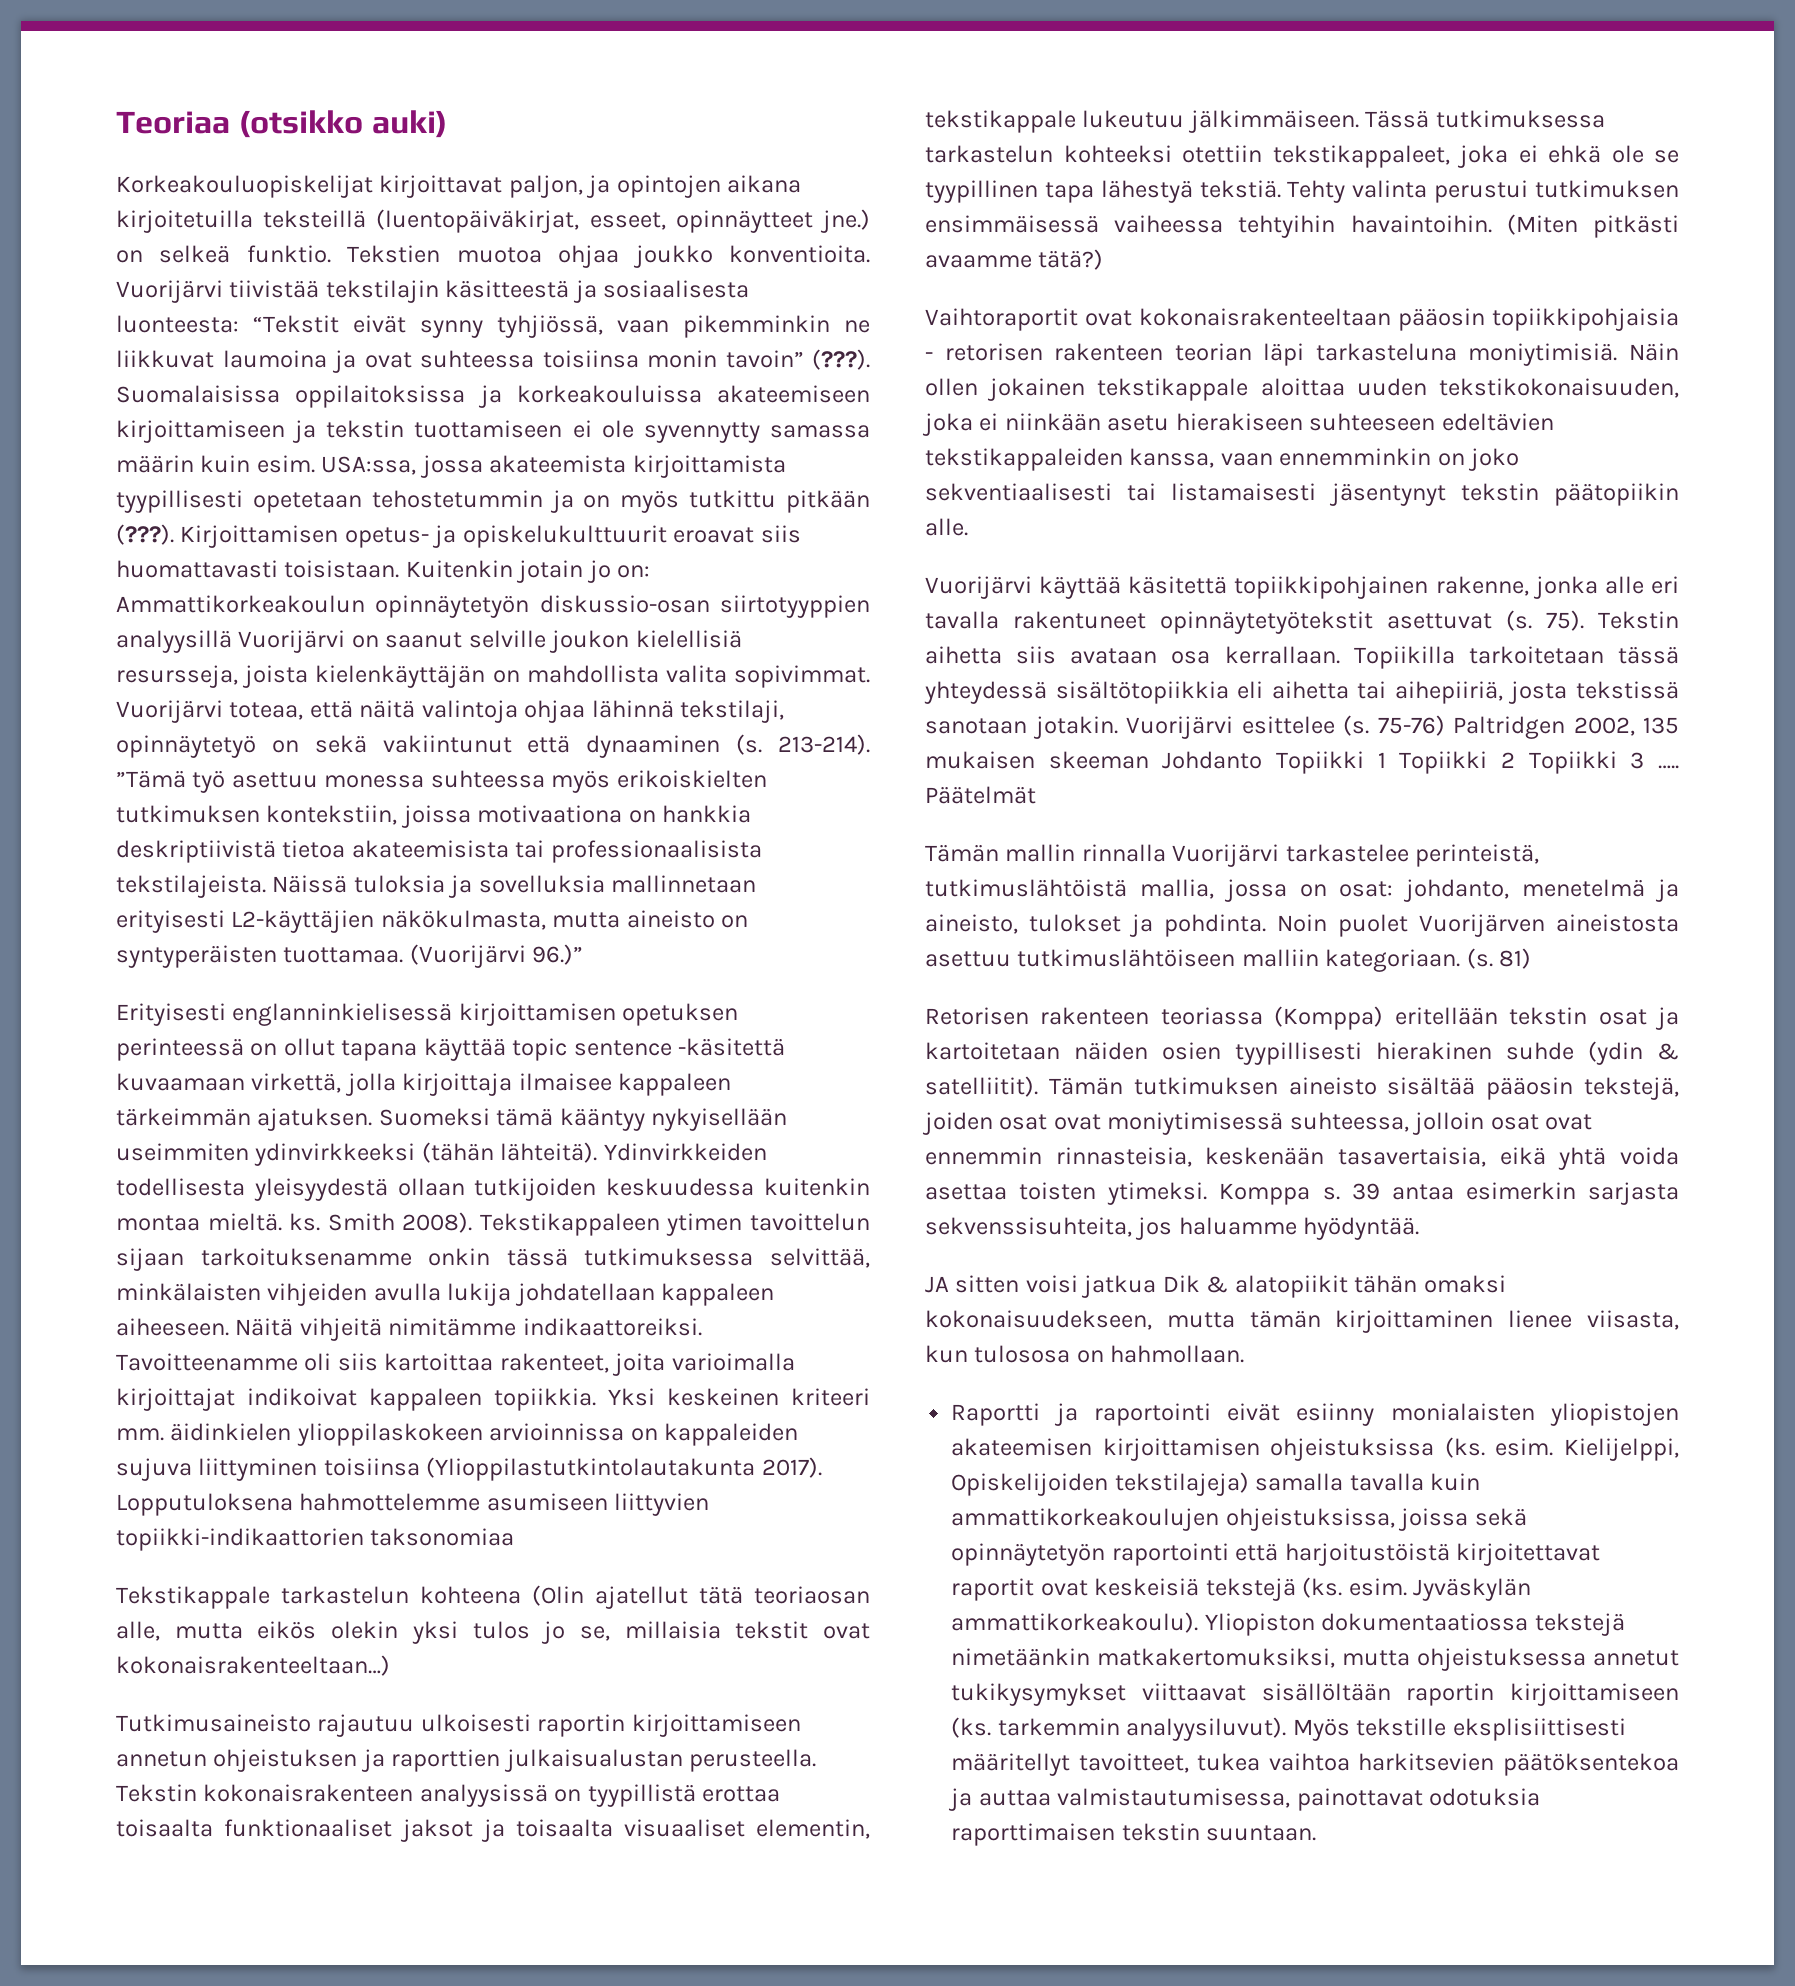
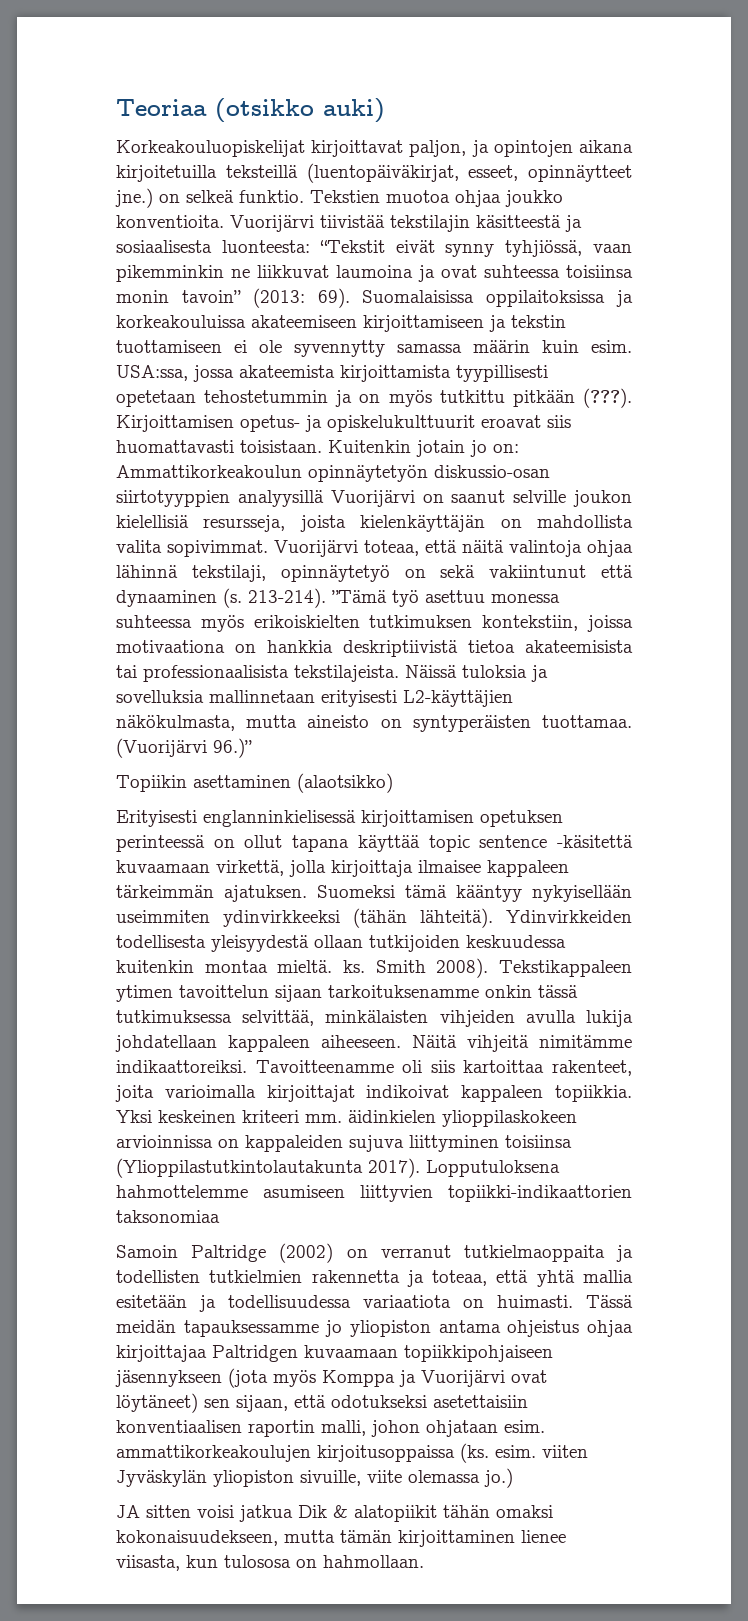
[812,349,870,370] (???). -> [252,288,350,308] (2013: 69).
(584, 954) none -> [116,773,393,793] // Topiikin asettaminen (alaotsikko)
[116,1585,870,1609] [116,1621,870,1644] [116,1655,390,1676] [116,1714,801,1737] [116,1749,817,1772] [116,1784,781,1807] [116,1819,870,1842] [925,110,1605,133] [925,145,1679,168] [925,180,1679,203] [925,214,1679,238] [925,249,1104,270] [925,308,1679,331] [925,343,1679,366] [925,378,1679,401] [922,413,1554,436] [925,448,1520,471] [925,483,1679,506] [925,518,968,536] [925,576,1679,599] [925,610,1679,634] [925,646,1679,669] [924,681,1679,704] [925,715,1679,739] [925,751,1679,774] [925,786,1036,804] [925,844,1540,867] [925,879,1679,902] [925,914,1679,937] [925,948,1532,972] [925,1006,1679,1030] [925,1041,1679,1065] [925,1076,1679,1100] [922,1112,1593,1135] [925,1147,1679,1170] [925,1182,1679,1205] [925,1217,1420,1240] Tekstikappale tarkastelun kohteena (Olin ajatellut tätä teoriaosan alle, mutta eikös olekin yksi tulos jo se, millaisia tekstit ovat kokonaisrakenteeltaan…) // Tutkimusaineisto rajautuu ulkoisesti raportin kirjoittamiseen annetun ohjeistuksen ja raporttien julkaisualustan perusteella. Tekstin kokonaisrakenteen analyysissä on tyypillistä erottaa toisaalta funktionaaliset jaksot ja toisaalta visuaaliset elementin, tekstikappale lukeutuu jälkimmäiseen. Tässä tutkimuksessa tarkastelun kohteeksi otettiin tekstikappaleet, joka ei ehkä ole se tyypillinen tapa lähestyä tekstiä. Tehty valinta perustui tutkimuksen ensimmäisessä vaiheessa tehtyihin havaintoihin. (Miten pitkästi avaamme tätä?) // Vaihtoraportit ovat kokonaisrakenteeltaan pääosin topiikkipohjaisia - retorisen rakenteen teorian läpi tarkasteluna moniytimisiä. Näin ollen jokainen tekstikappale aloittaa uuden tekstikokonaisuuden, joka ei niinkään asetu hierakiseen suhteeseen edeltävien tekstikappaleiden kanssa, vaan ennemminkin on joko sekventiaalisesti tai listamaisesti jäsentynyt tekstin päätopiikin alle. // Vuorijärvi käyttää käsitettä topiikkipohjainen rakenne, jonka alle eri tavalla rakentuneet opinnäytetyötekstit asettuvat (s. 75). Tekstin aihetta siis avataan osa kerrallaan. Topiikilla tarkoitetaan tässä yhteydessä sisältötopiikkia eli aihetta tai aihepiiriä, josta tekstissä sanotaan jotakin. Vuorijärvi esittelee (s. 75-76) Paltridgen 2002, 135 mukaisen skeeman Johdanto Topiikki 1 Topiikki 2 Topiikki 3 ….. Päätelmät // Tämän mallin rinnalla Vuorijärvi tarkastelee perinteistä, tutkimuslähtöistä mallia, jossa on osat: johdanto, menetelmä ja aineisto, tulokset ja pohdinta. Noin puolet Vuorijärven aineistosta asettuu tutkimuslähtöiseen malliin kategoriaan. (s. 81) // Retorisen rakenteen teoriassa (Komppa) eritellään tekstin osat ja kartoitetaan näiden osien tyypillisesti hierakinen suhde (ydin & satelliitit). Tämän tutkimuksen aineisto sisältää pääosin tekstejä, joiden osat ovat moniytimisessä suhteessa, jolloin osat ovat ennemmin rinnasteisia, keskenään tasavertaisia, eikä yhtä voida asettaa toisten ytimeksi. Komppa s. 39 antaa esimerkin sarjasta sekvenssisuhteita, jos haluamme hyödyntää. -> [116,1243,633,1263] [116,1270,633,1287] [116,1295,633,1312] [116,1320,633,1337] [116,1345,553,1362] [115,1368,547,1388] [116,1393,528,1413] [116,1420,545,1437] [116,1443,588,1463] [116,1468,513,1488] Samoin Paltridge (2002) on verranut tutkielmaoppaita ja todellisten tutkielmien rakennetta ja toteaa, että yhtä mallia esitetään ja todellisuudessa variaatiota on huimasti. Tässä meidän tapauksessamme jo yliopiston antama ohjeistus ohjaa kirjoittajaa Paltridgen kuvaamaan topiikkipohjaiseen jäsennykseen (jota myös Komppa ja Vuorijärvi ovat löytäneet) sen sijaan, että odotukseksi asetettaisiin konventiaalisen raportin malli, johon ohjataan esim. ammattikorkeakoulujen kirjoitusoppaissa (ks. esim. viiten Jyväskylän yliopiston sivuille, viite olemassa jo.)
[951,1403,1679,1426] [951,1437,1679,1461] [951,1472,1481,1496] [951,1508,1527,1531] [951,1543,1601,1566] [951,1577,1532,1601] [951,1612,1625,1636] [951,1648,1679,1671] [951,1683,1679,1706] [951,1717,1626,1741] [951,1753,1679,1776] [948,1788,1541,1811] [951,1823,1317,1846] // Raportti ja raportointi eivät esiinny monialaisten yliopistojen akateemisen kirjoittamisen ohjeistuksissa (ks. esim. Kielijelppi, Opiskelijoiden tekstilajeja) samalla tavalla kuin ammattikorkeakoulujen ohjeistuksissa, joissa sekä opinnäytetyön raportointi että harjoitustöistä kirjoitettavat raportit ovat keskeisiä tekstejä (ks. esim. Jyväskylän ammattikorkeakoulu). Yliopiston dokumentaatiossa tekstejä nimetäänkin matkakertomuksiksi, mutta ohjeistuksessa annetut tukikysymykset viittaavat sisällöltään raportin kirjoittamiseen (ks. tarkemmin analyysiluvut). Myös tekstille eksplisiittisesti määritellyt tavoitteet, tukea vaihtoa harkitsevien päätöksentekoa ja auttaa valmistautumisessa, painottavat odotuksia raporttimaisen tekstin suuntaan. -> (424, 1561) none

